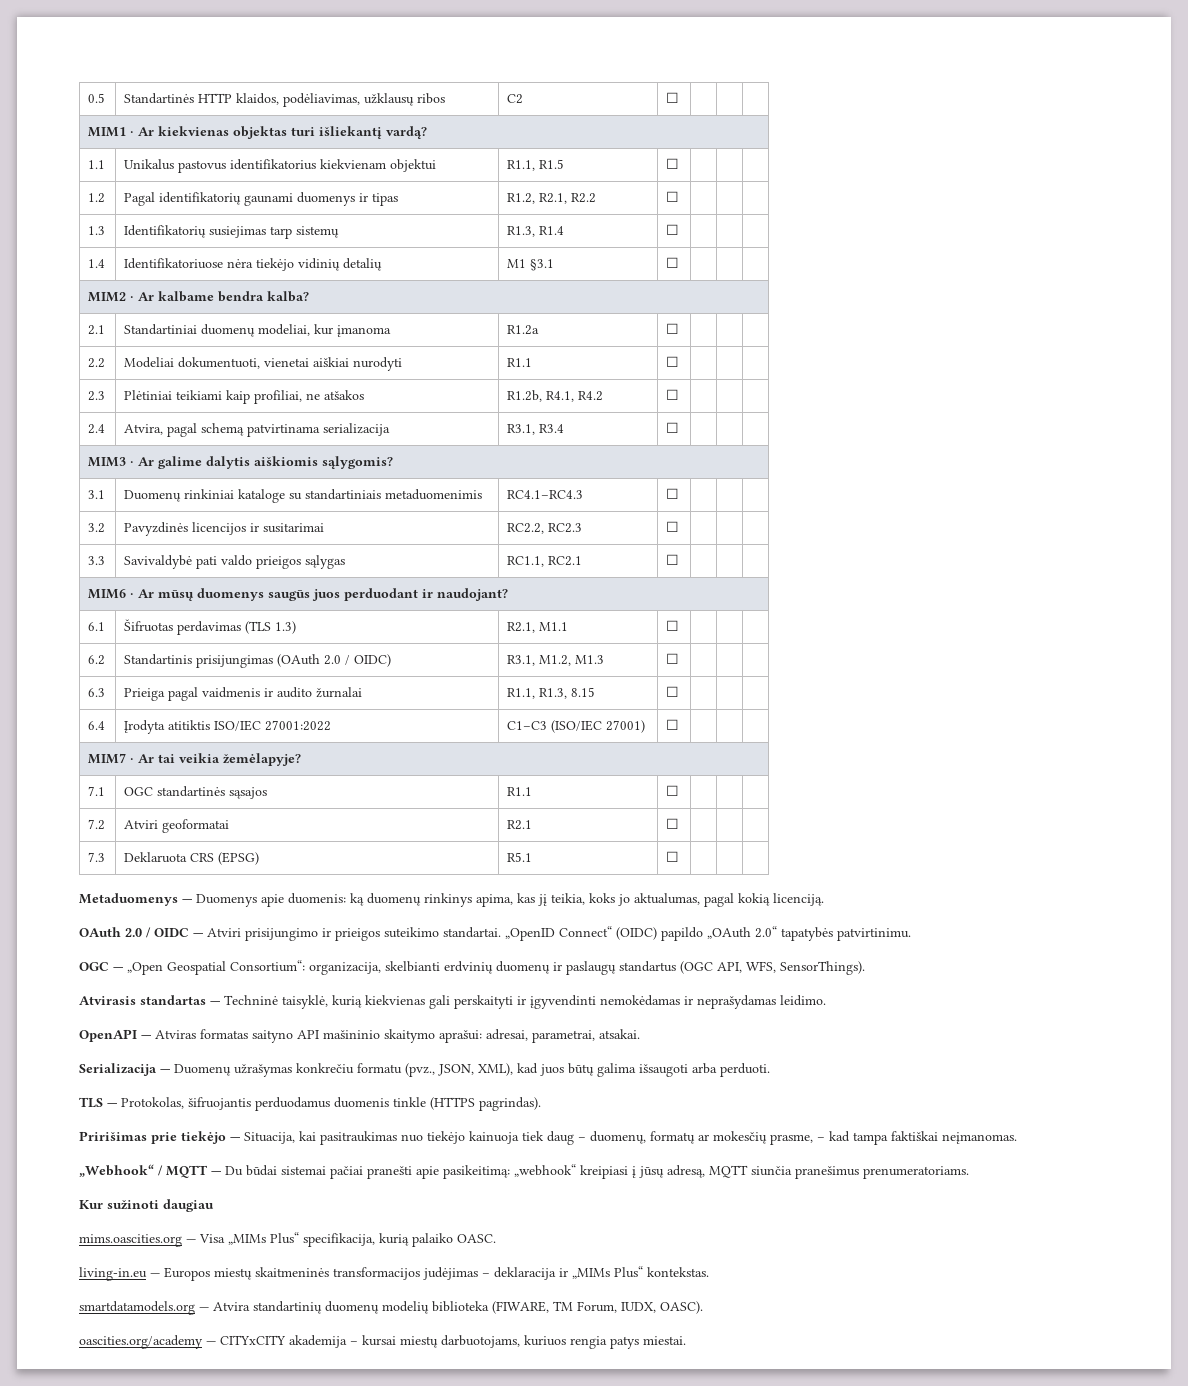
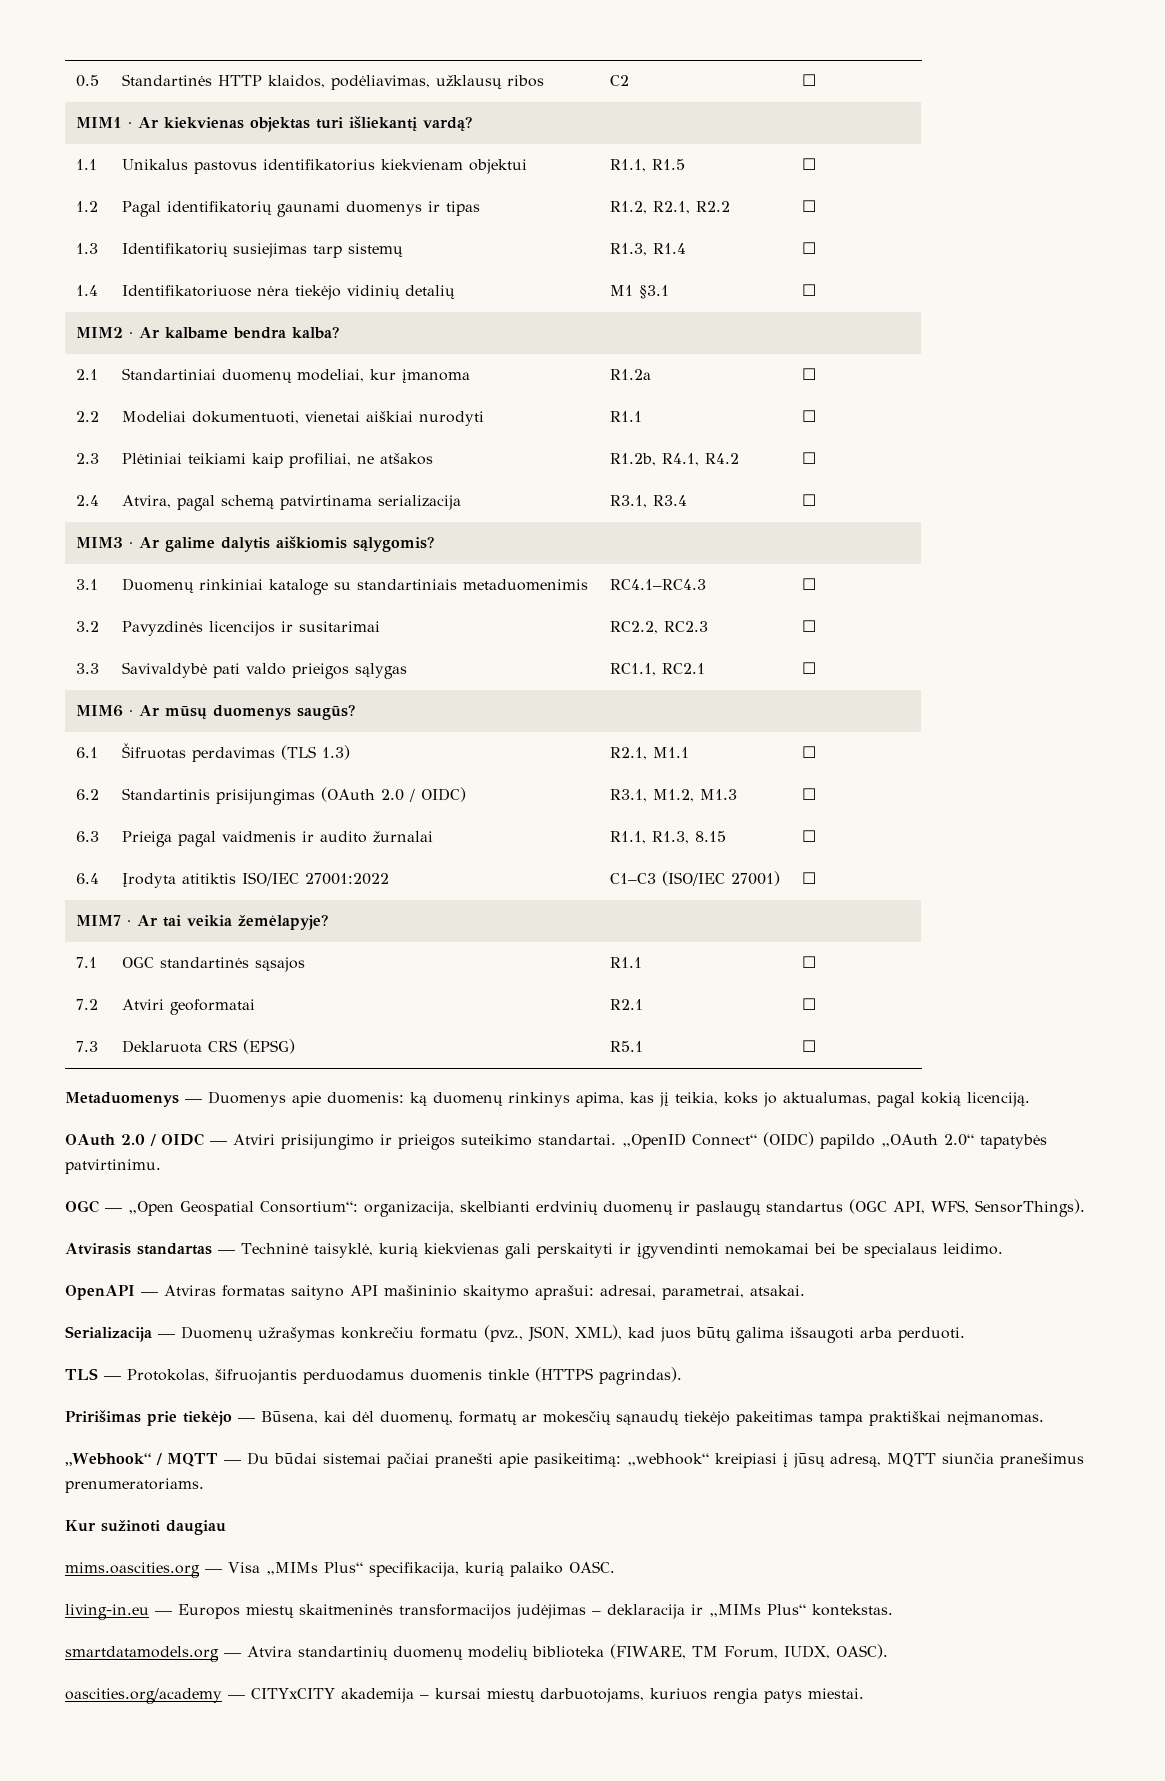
[268,588,509,601] saugūs juos perduodant ir naudojant? -> [297,704,356,720] saugūs?
[600,995,776,1009] nemokėdamas ir neprašydamas -> [724,1243,937,1258] nemokamai bei be specialaus
[244,1131,938,1145] Situacija, kai pasitraukimas nuo tiekėjo kainuoja tiek daug – duomenų, formatų ar mokesčių prasme, – kad tampa faktiškai -> [261,1411,941,1426] Būsena, kai dėl duomenų, formatų ar mokesčių sąnaudų tiekėjo pakeitimas tampa praktiškai

